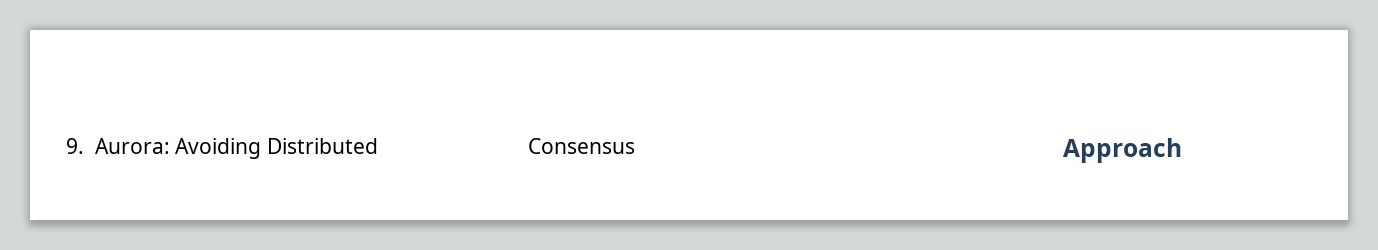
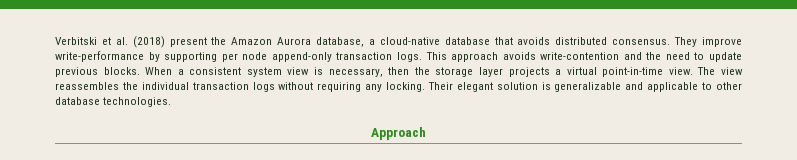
[66,138,635,159] 9. Aurora: Avoiding Distributed Consensus -> [55,36,742,48] [55,51,742,62] [55,67,743,77] [55,82,742,92] [55,97,172,107] Verbitski et al. (2018) present the Amazon Aurora database, a cloud-native database that avoids distributed consensus. They improve write-performance by supporting per node append-only transaction logs. This approach avoids write-contention and the need to update previous blocks. When a consistent system view is necessary, then the storage layer projects a virtual point-in-time view. The view reassembles the individual transaction logs without requiring any locking. Their elegant solution is generalizable and applicable to other database technologies.

